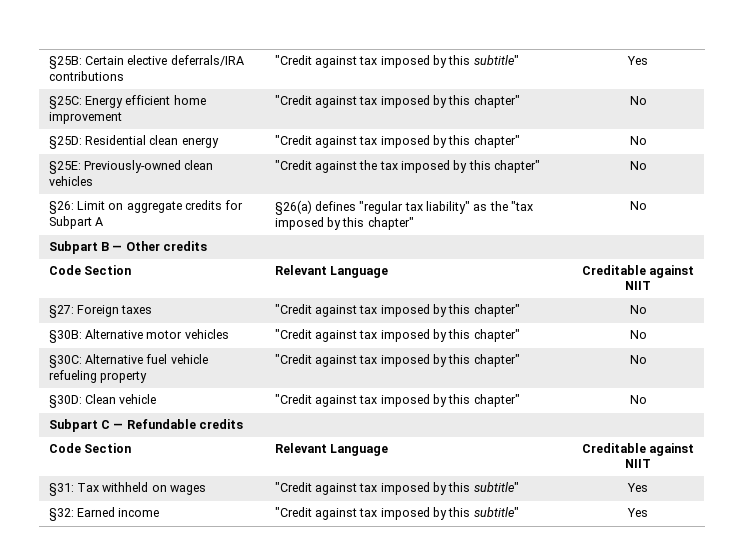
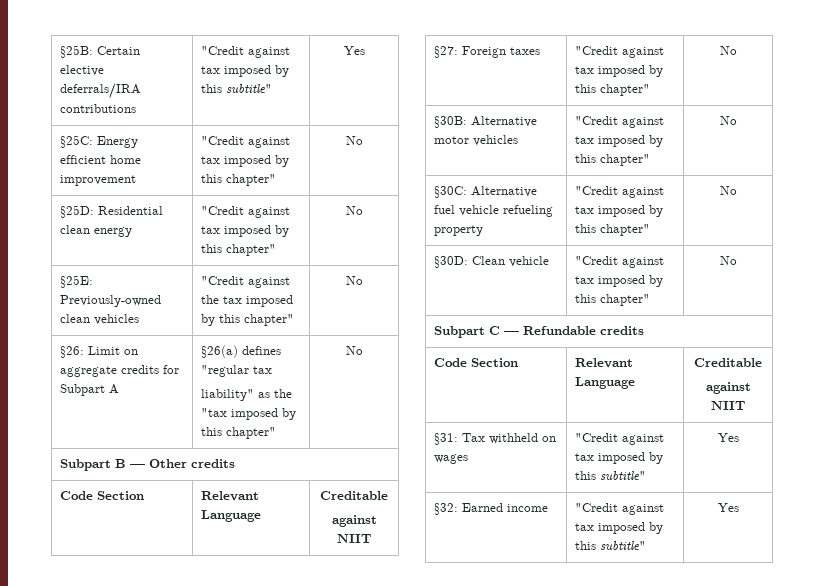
(423, 206) none -> (273, 370) //
(646, 270) none -> (389, 495) //
(646, 448) none -> (762, 362) //

